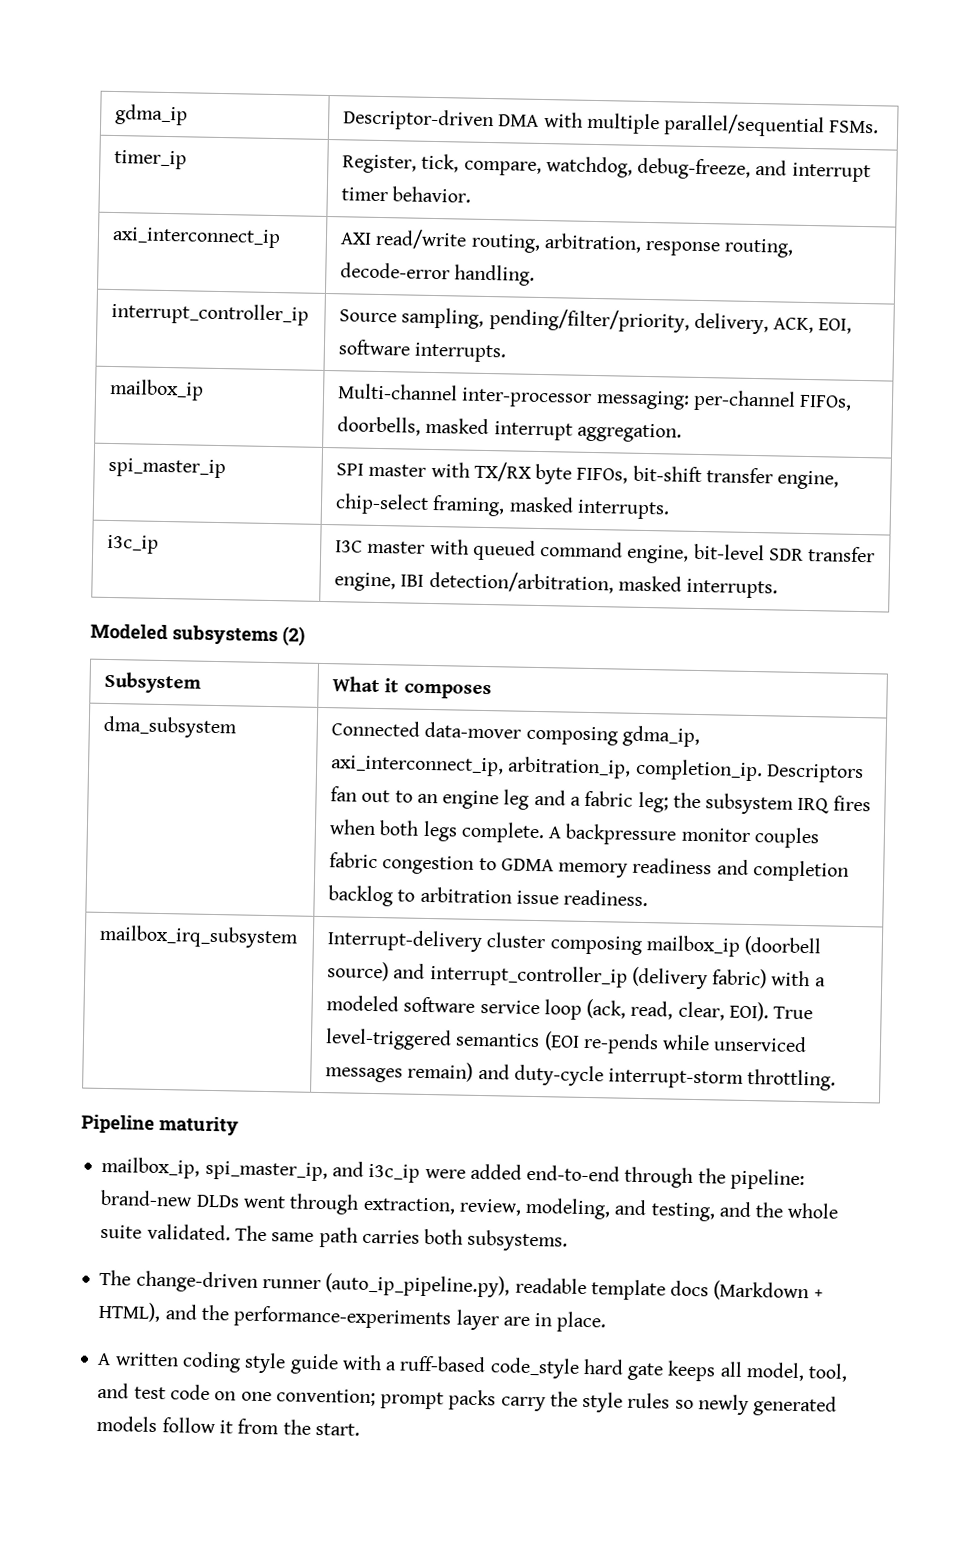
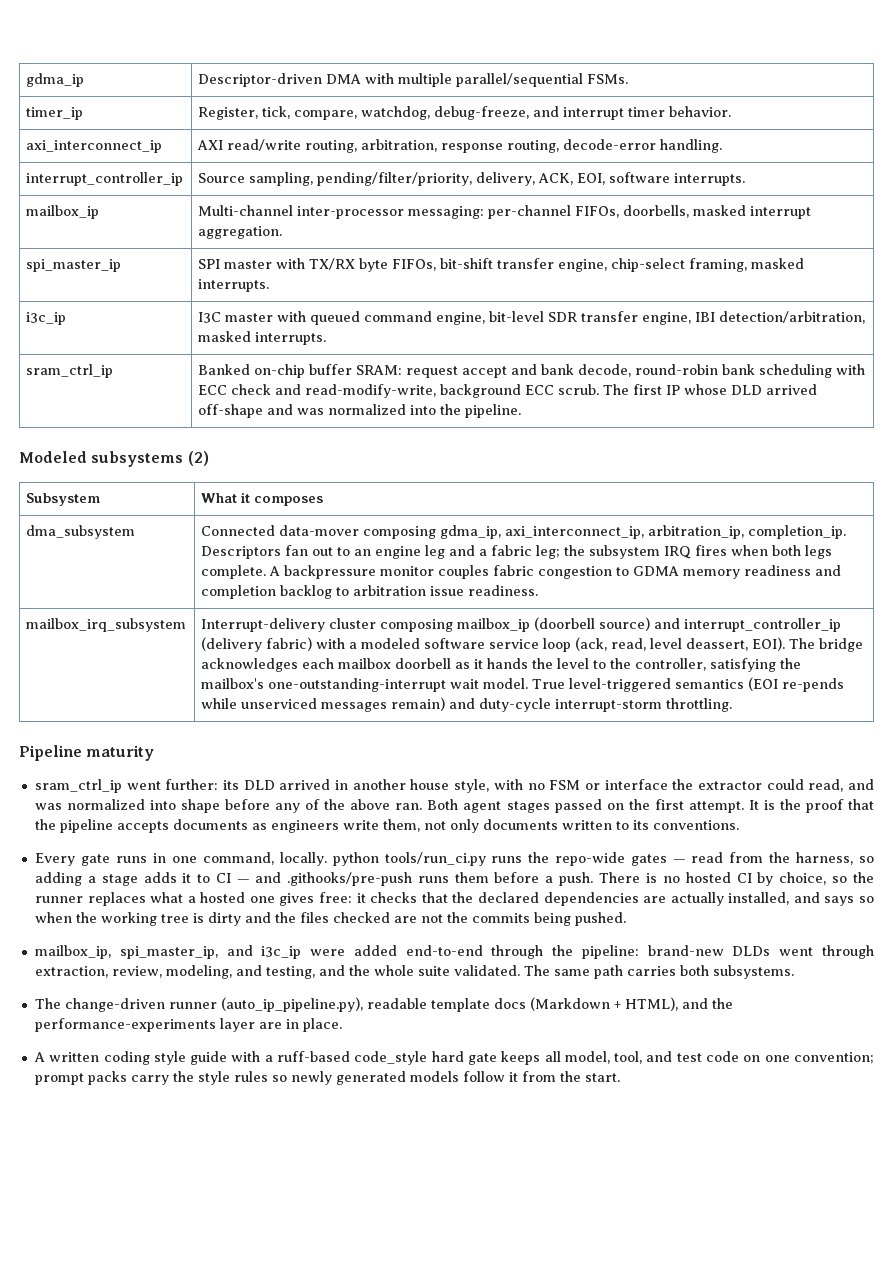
(779, 588) none -> [26,364,114,378] [198,364,866,378] [198,384,818,398] [198,404,522,418] // sram_ctrl_ip | Banked on-chip buffer SRAM: request accept and bank decode, round-robin bank scheduling with ECC check and read-modify-write, background ECC scrub. The first IP whose DLD arrived off-shape and was normalized into the pipeline.
[677,1001,770,1022] clear, EOI). -> [650,637,864,652] [201,658,802,672] [201,678,529,692] level deassert, EOI). The bridge acknowledges each mailbox doorbell as it hands the level to the controller, satisfying the mailbox's one-outstanding-interrupt wait model.
(239, 1125) none -> [34,779,875,793] [34,799,874,813] [34,819,739,833] [34,852,874,866] [34,872,874,886] [34,892,874,906] [34,912,626,926] // sram_ctrl_ip went further: its DLD arrived in another house style, with no FSM or interface the extractor could read, and was normalized into shape before any of the above ran. Both agent stages passed on the first attempt. It is the proof that the pipeline accepts documents as engineers write them, not only documents written to its conventions. // Every gate runs in one command, locally. python tools/run_ci.py runs the repo-wide gates — read from the harness, so adding a stage adds it to CI — and .githooks/pre-push runs them before a push. There is no hosted CI by choice, so the runner replaces what a hosted one gives free: it checks that the declared dependencies are actually installed, and says so when the working tree is dirty and the files checked are not the commits being pushed.

